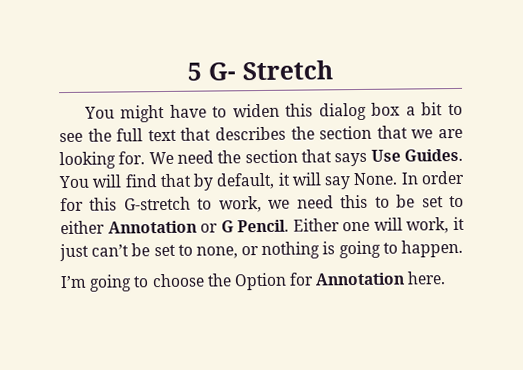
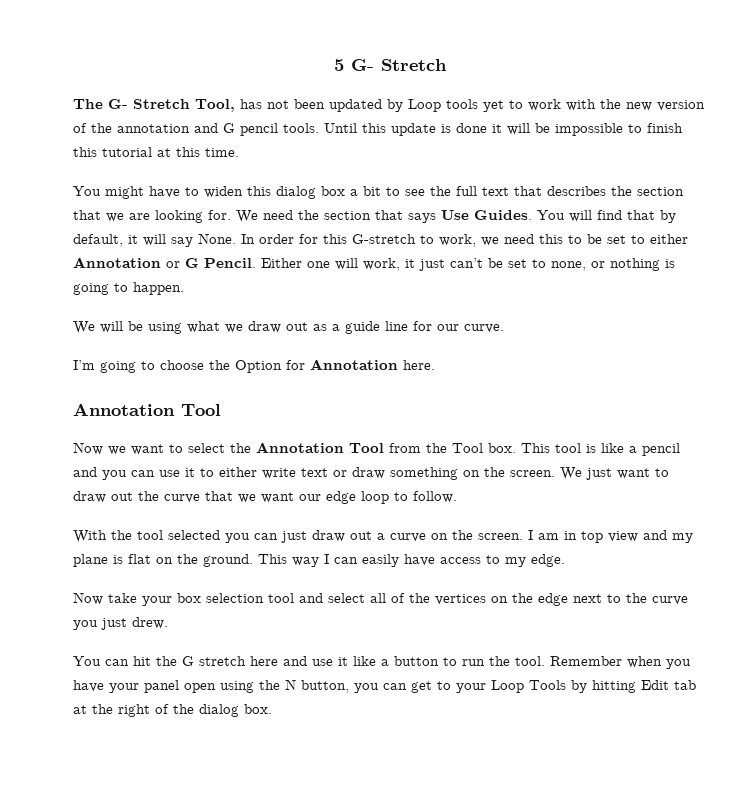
(333, 70) none -> [73,99,705,112] [73,123,683,136] [73,147,239,157] // The G- Stretch Tool, has not been updated by Loop tools yet to work with the new version of the annotation and G pencil tools. Until this update is done it will be impossible to finish this tutorial at this time.
(464, 248) none -> [73,321,504,334] // We will be using what we draw out as a guide line for our curve.
(447, 278) none -> [73,403,221,416] [73,442,680,456] [73,467,669,480] [73,491,457,504] [73,530,693,543] [73,554,565,567] [73,592,688,606] [73,617,168,630] [73,656,691,669] [73,679,696,693] [73,704,272,717] // Annotation Tool // Now we want to select the Annotation Tool from the Tool box. This tool is like a pencil and you can use it to either write text or draw something on the screen. We just want to draw out the curve that we want our edge loop to follow. // With the tool selected you can just draw out a curve on the screen. I am in top view and my plane is flat on the ground. This way I can easily have access to my edge. // Now take your box selection tool and select all of the vertices on the edge next to the curve you just drew. // You can hit the G stretch here and use it like a button to run the tool. Remember when you have your panel open using the N button, you can get to your Loop Tools by hitting Edit tab at the right of the dialog box.

